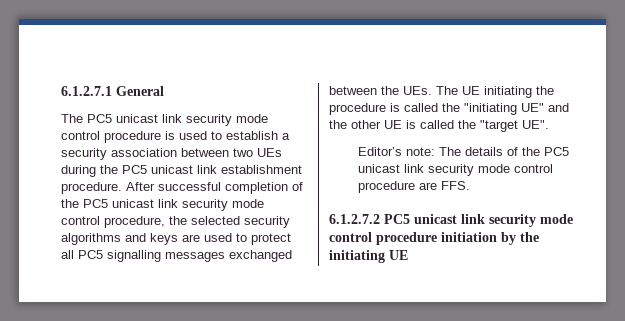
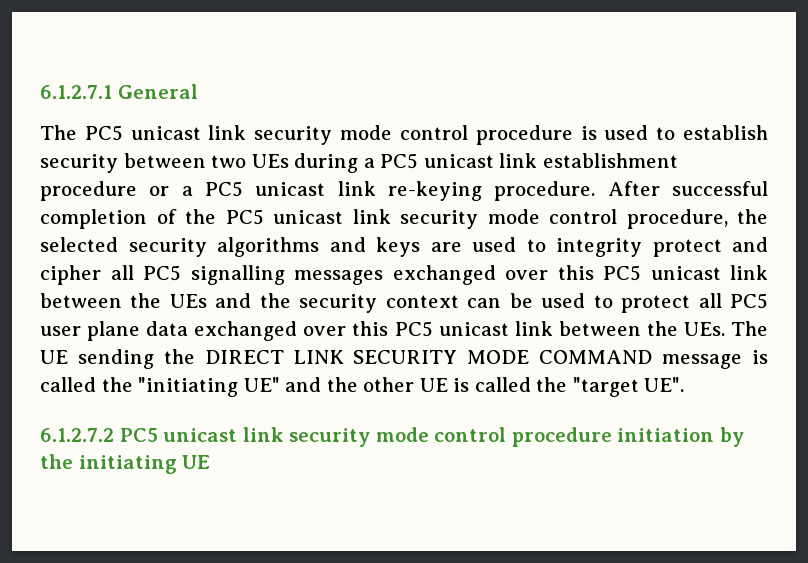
[282,133,290,140] [61,148,177,160] a security association -> [40,154,118,173] security
[100,165,118,174] the -> [363,158,375,168] a
(302, 169) none -> [40,181,482,201] procedure or a PC5 unicast link re-keying
[251,233,291,245] protect -> [556,237,768,257] [40,265,101,285] integrity protect and cipher
(292, 256) none -> [505,265,768,281] [40,293,768,313] [40,321,553,341] over this PC5 unicast link between the UEs and the security context can be used to protect all PC5 user plane data exchanged over this PC5 unicast link
[484,86,554,98] [329,103,386,115] initiating the procedure -> [77,349,743,369] sending the DIRECT LINK SECURITY MODE COMMAND message
[357,147,569,156] [357,164,553,176] [357,181,470,193] // Editor’s note: The details of the PC5 unicast link security mode control procedure are FFS. -> (685, 384) none

